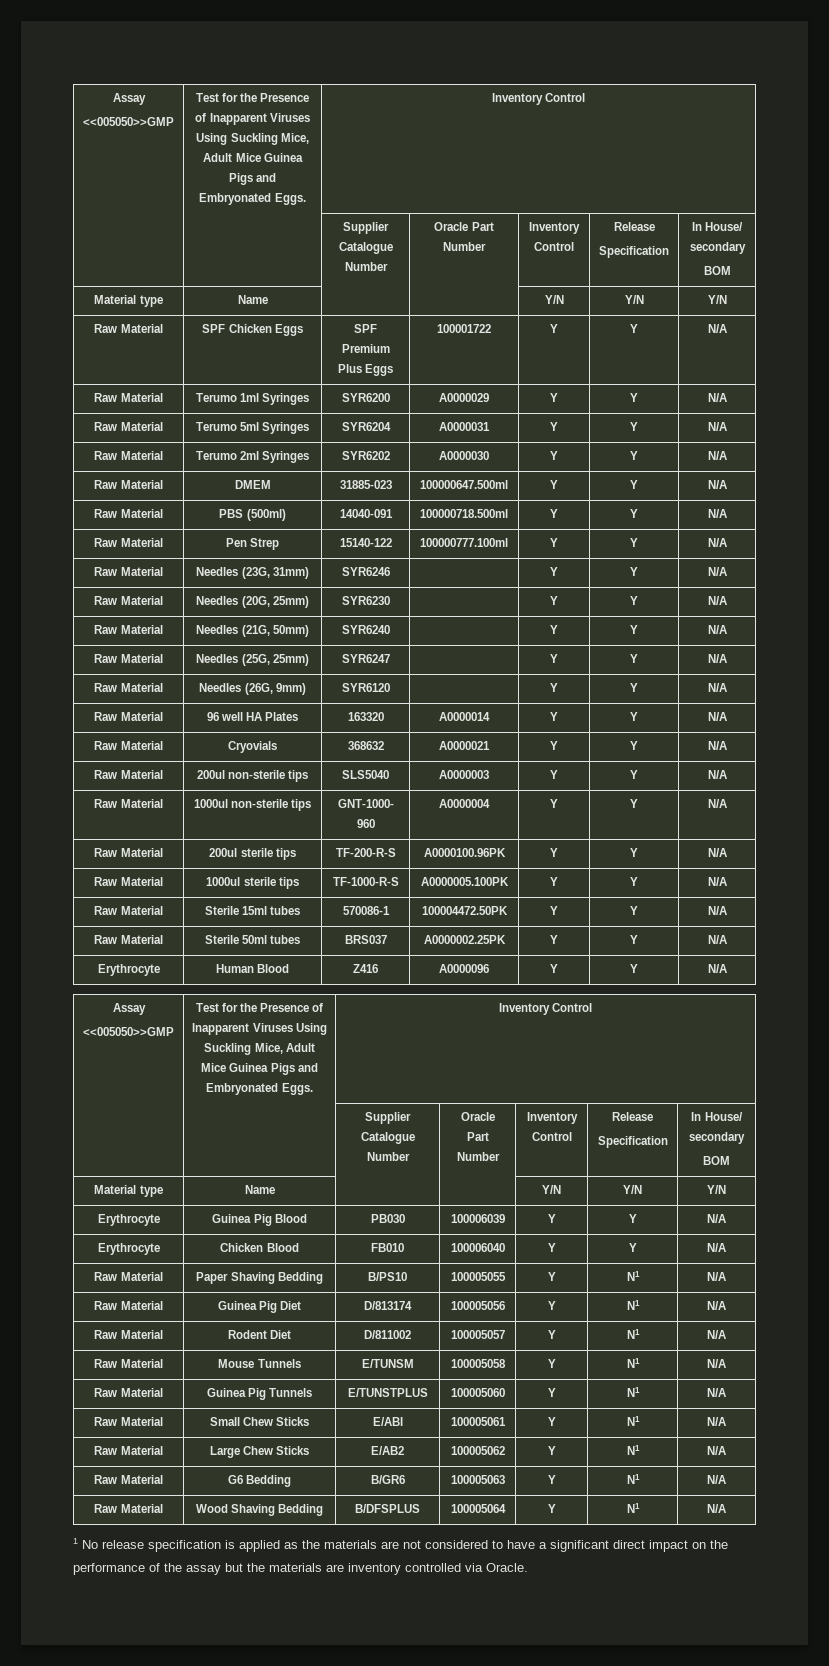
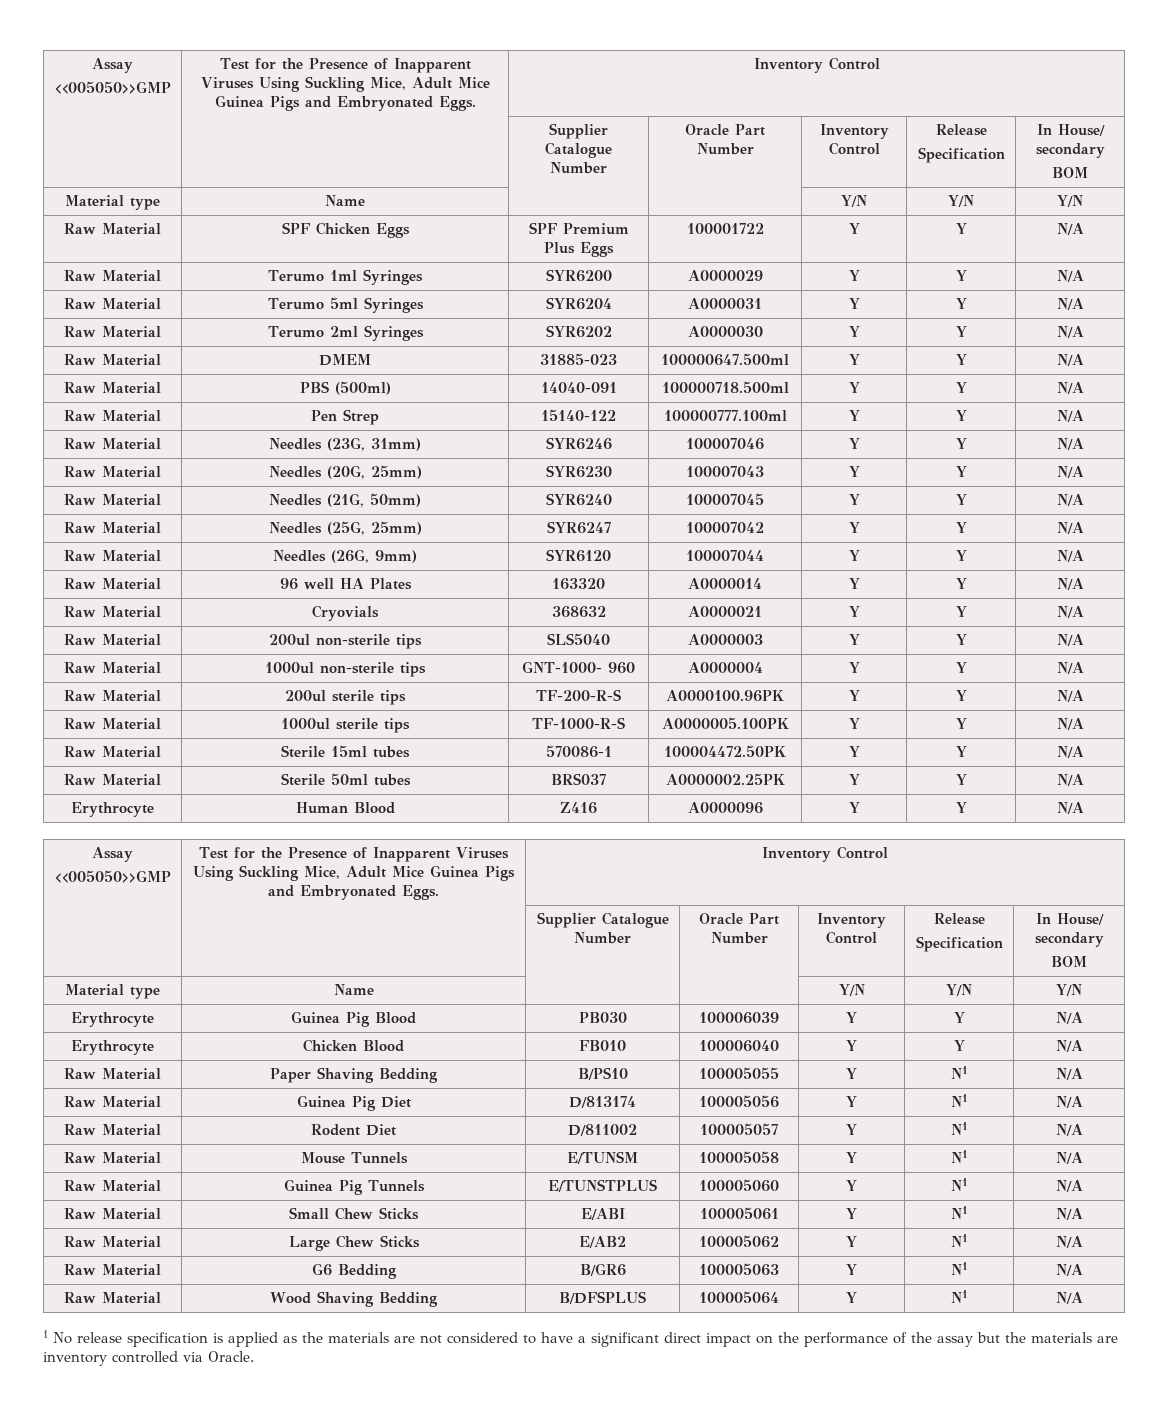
(390, 571) none -> [686,438,764,450] 100007046
(390, 600) none -> [686,466,764,477] 100007043
(390, 629) none -> [686,493,764,505] 100007045
(390, 658) none -> [686,522,764,533] 100007042
(390, 687) none -> [686,550,764,561] 100007044

